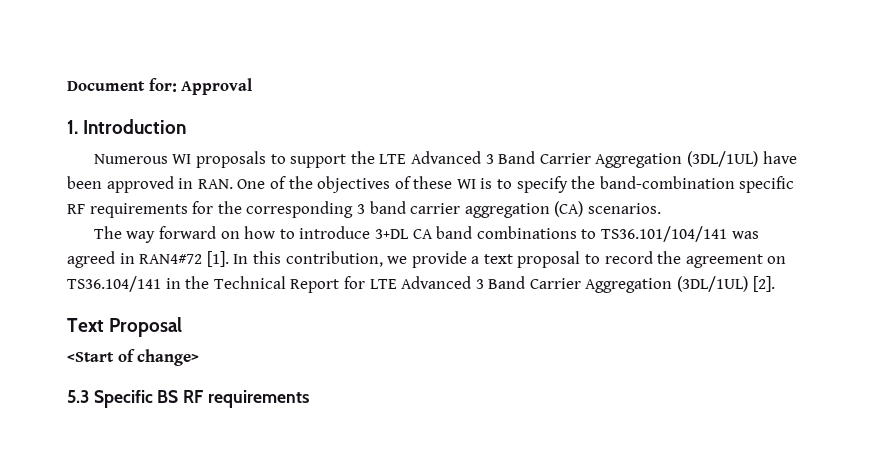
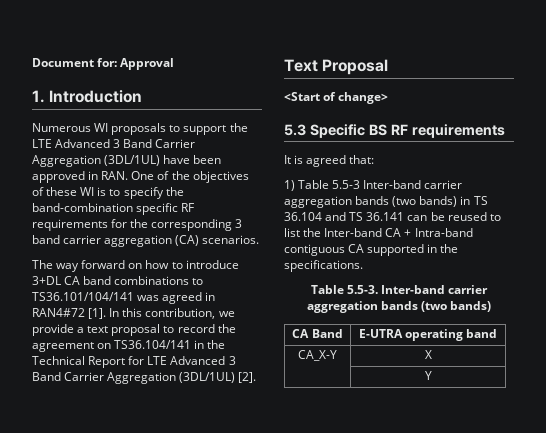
(309, 399) none -> [284,155,375,167] [284,180,463,191] [284,196,488,208] [284,212,501,221] [284,228,473,237] [284,244,459,256] [284,260,363,272] [310,285,489,294] [306,301,492,313] [292,329,343,338] [358,329,498,341] [298,350,337,361] [424,350,432,359] [424,371,432,380] // It is agreed that: // 1) Table 5.5-3 Inter-band carrier aggregation bands (two bands) in TS 36.104 and TS 36.141 can be reused to list the Inter-band CA + Intra-band contiguous CA supported in the specifications. // Table 5.5-3. Inter-band carrier aggregation bands (two bands) // CA Band | E-UTRA operating band // CA_X-Y | X // | Y

